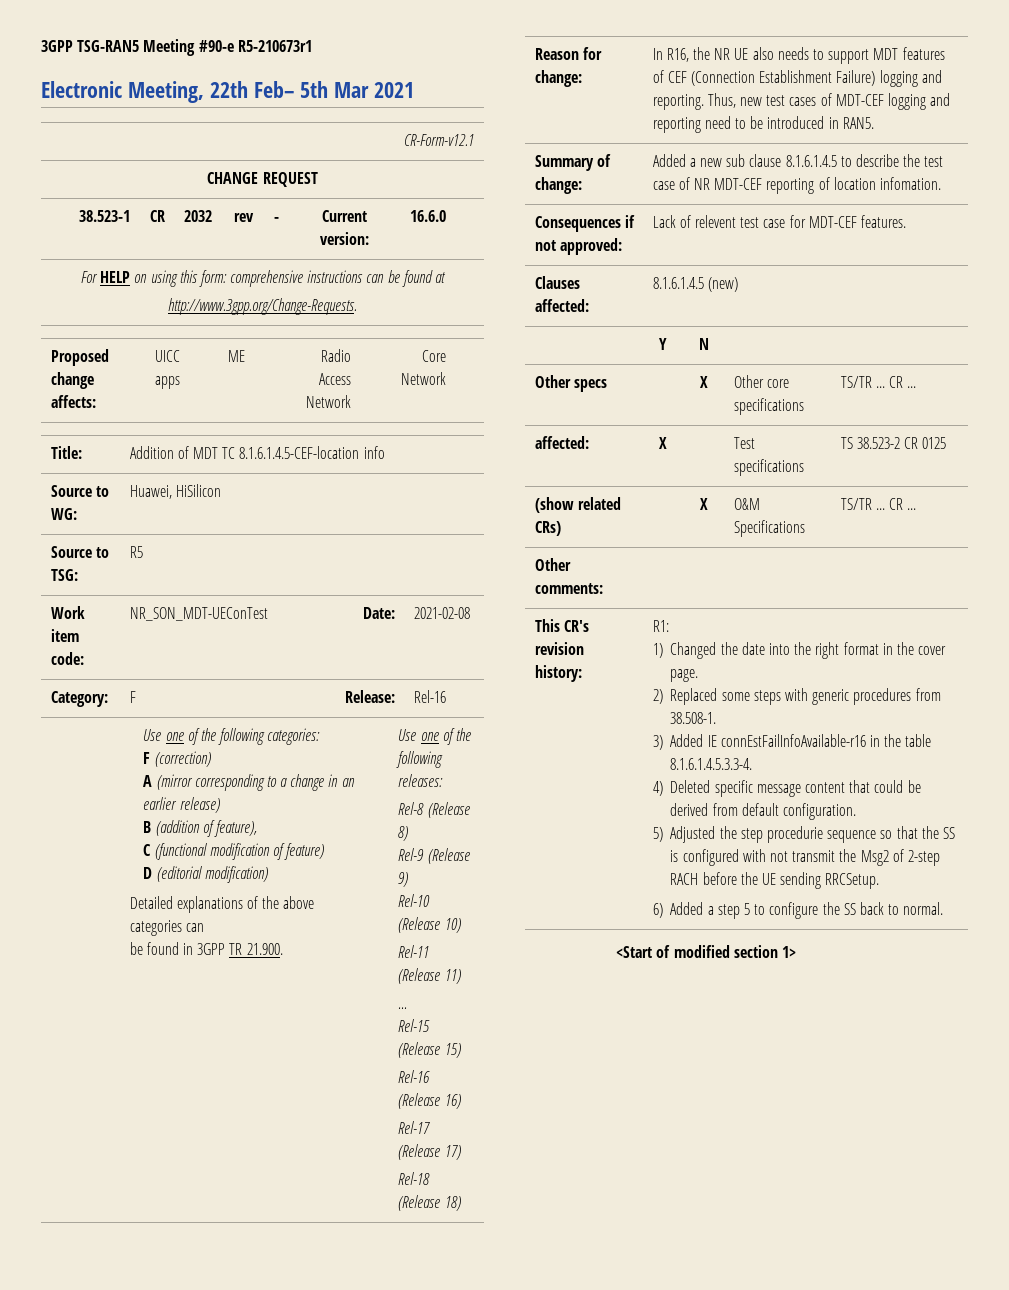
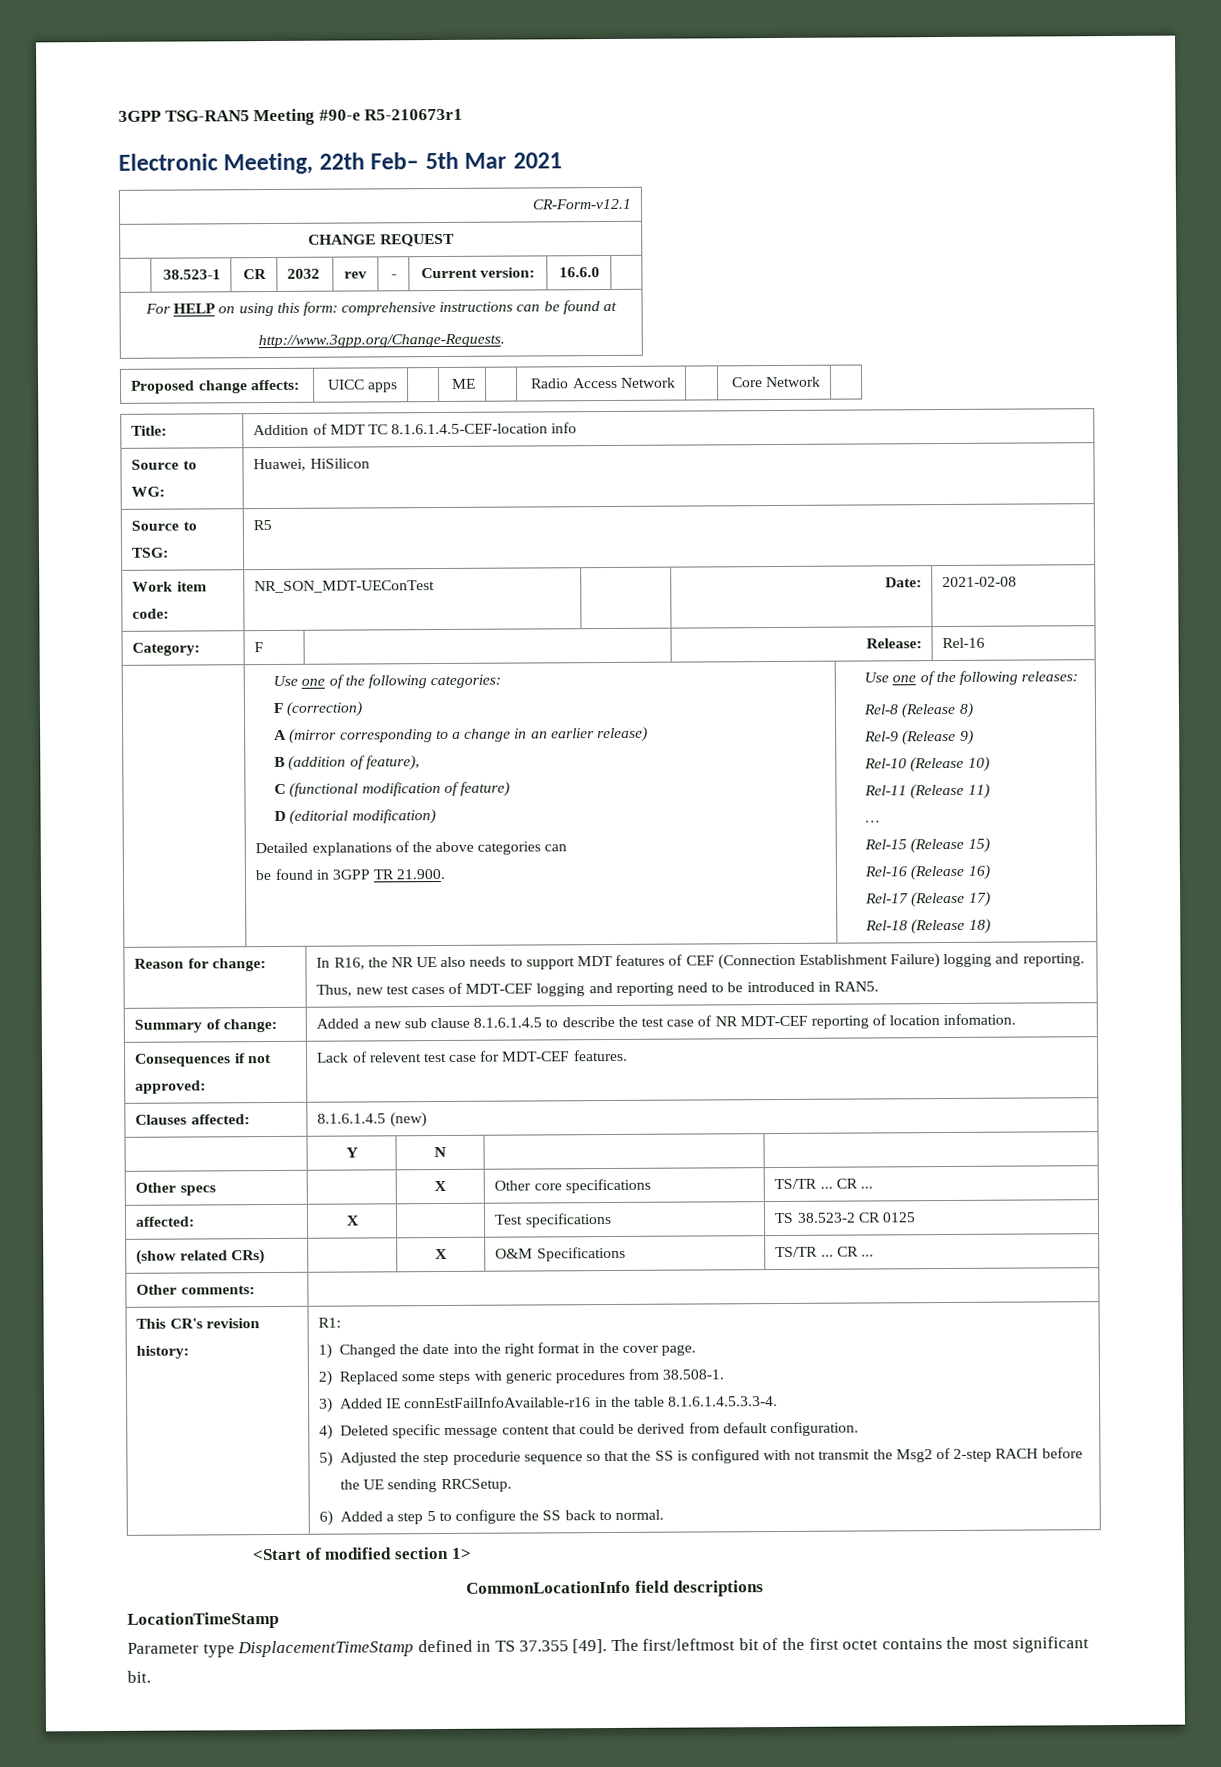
(796, 952) none -> [466,1580,764,1597] [127,1611,279,1629] [127,1636,1089,1658] [127,1670,151,1683] // CommonLocationInfo field descriptions // LocationTimeStamp // Parameter type DisplacementTimeStamp defined in TS 37.355 [49]. The first/leftmost bit of the first octet contains the most significant bit.

